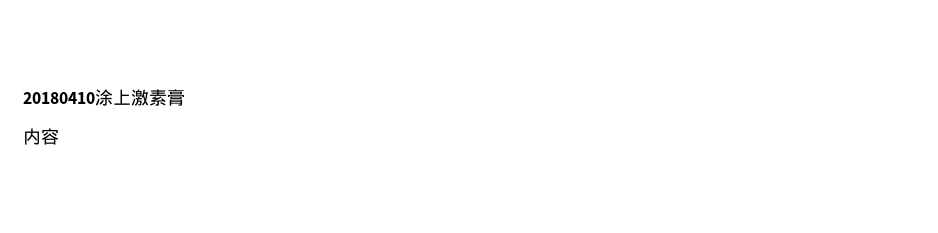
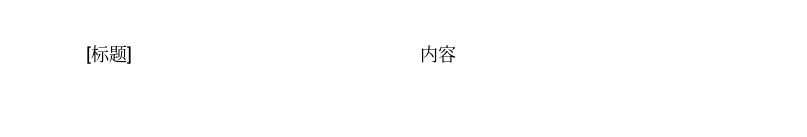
[23,89,185,106] 20180410涂上激素膏 -> [86,45,132,64] [标题]

